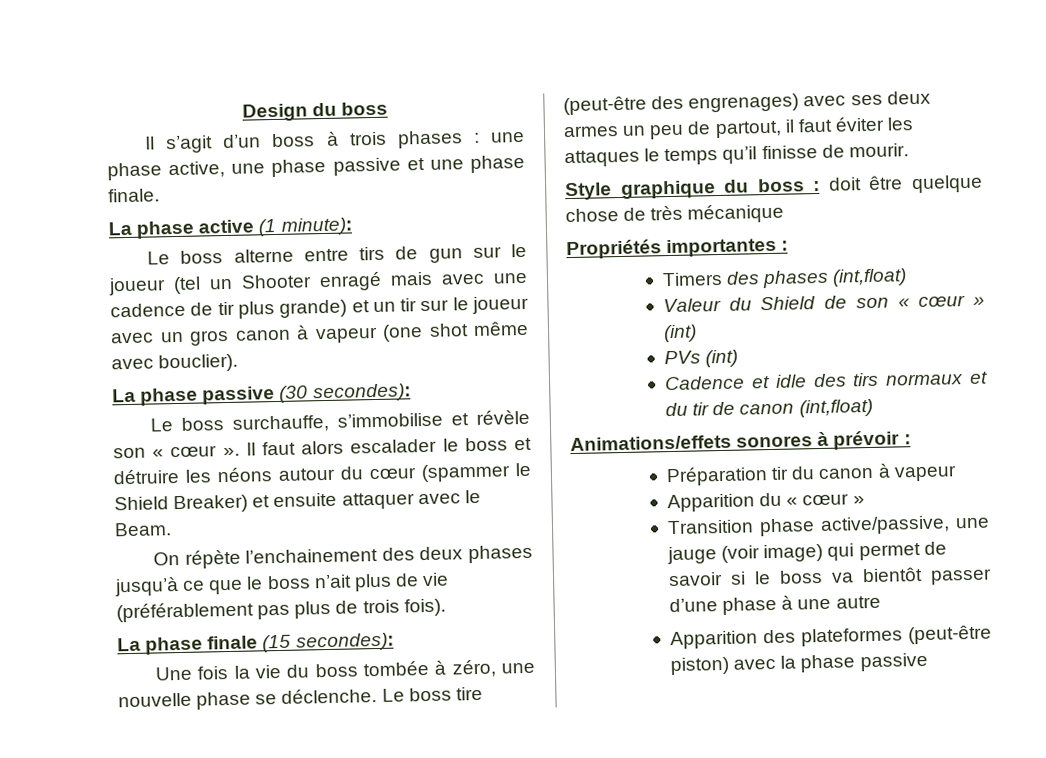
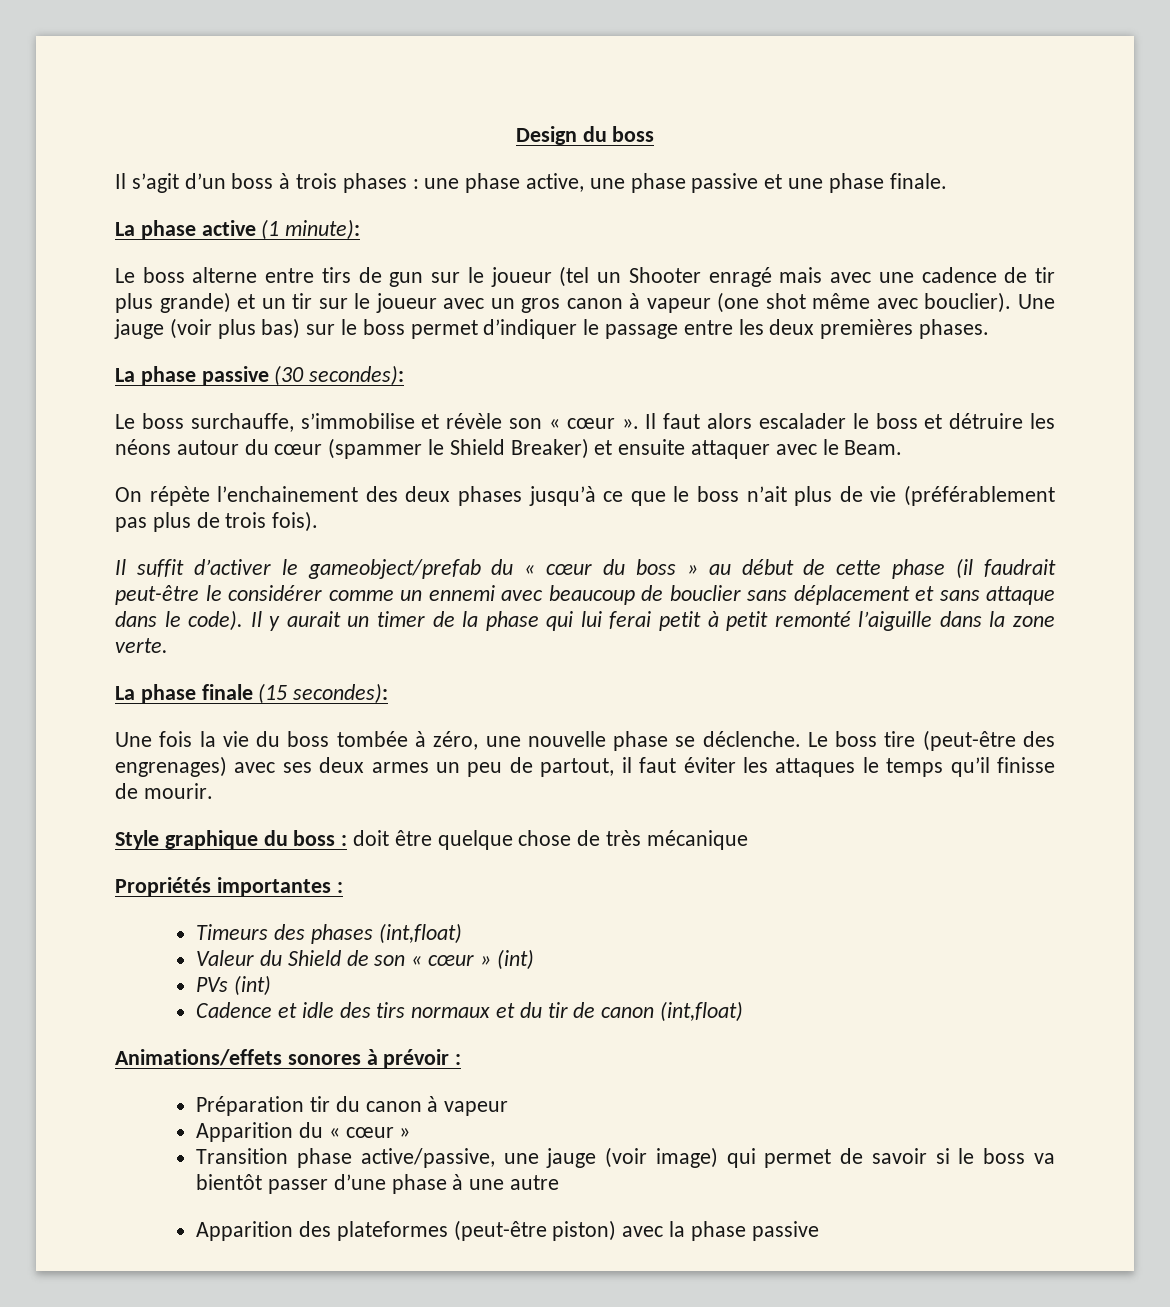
(239, 363) none -> [1017,294,1055,309] [114,318,990,339] Une jauge (voir plus bas) sur le boss permet d’indiquer le passage entre les deux premières phases.
(446, 607) none -> [115,558,1056,579] [115,585,1055,605] [115,610,1055,631] [115,638,168,653] // Il suffit d’activer le gameobject/prefab du « cœur du boss » au début de cette phase (il faudrait peut-être le considérer comme un ennemi avec beaucoup de bouclier sans déplacement et sans attaque dans le code). Il y aurait un timer de la phase qui lui ferai petit à petit remonté l’aiguille dans la zone verte.
[662,271,724,287] Timers -> [196,924,269,940] Timeurs

